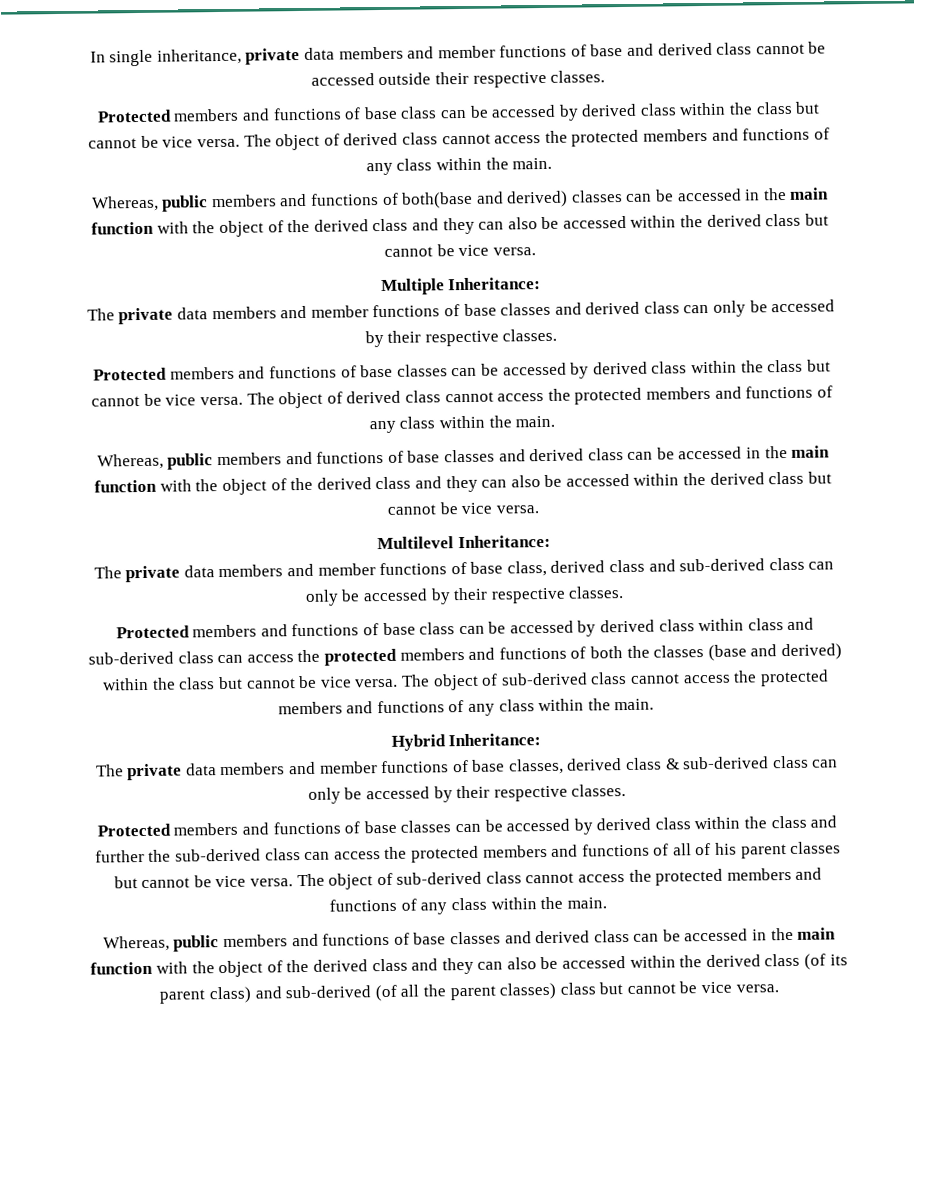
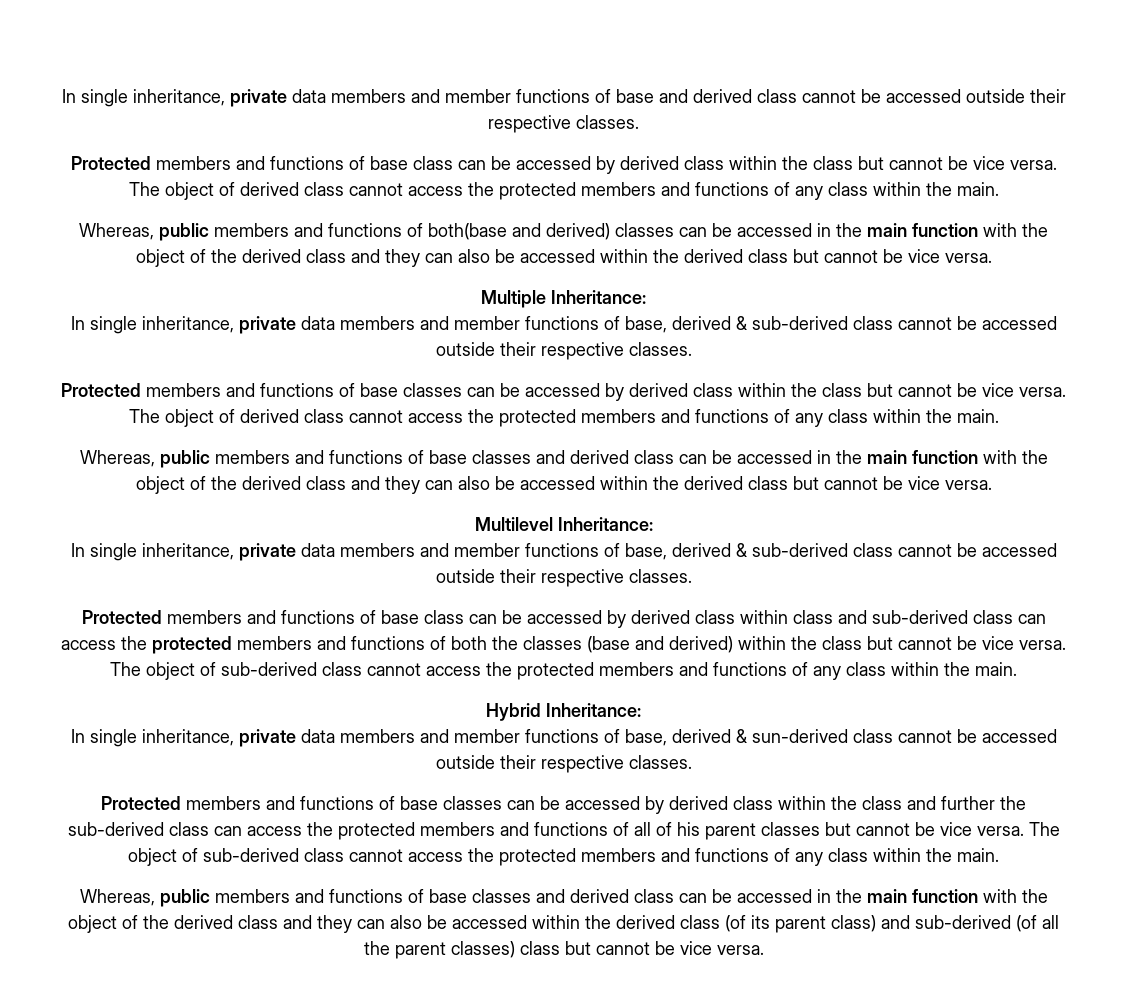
[86,299,836,325] [364,330,384,348] The private data members and member functions of base classes and derived class can only be accessed by -> [70,316,1057,334] [435,342,495,356] In single inheritance, private data members and member functions of base, derived & sub-derived class cannot be accessed outside
[93,557,835,583] [304,588,451,606] The private data members and member functions of base class, derived class and sub-derived class can only be accessed by -> [70,543,1057,561] [435,569,495,583] In single inheritance, private data members and member functions of base, derived & sub-derived class cannot be accessed outside
[95,755,839,781] [307,786,453,804] The private data members and member functions of base classes, derived class & sub-derived class can only be accessed by -> [70,729,1057,747] [435,755,495,769] In single inheritance, private data members and member functions of base, derived & sun-derived class cannot be accessed outside

